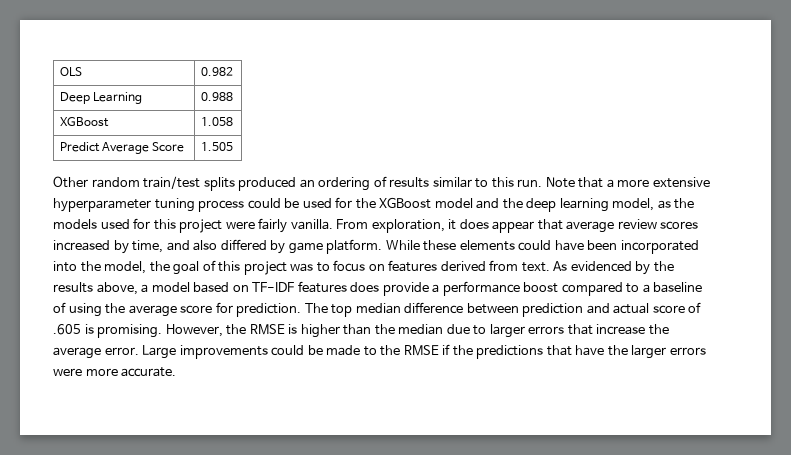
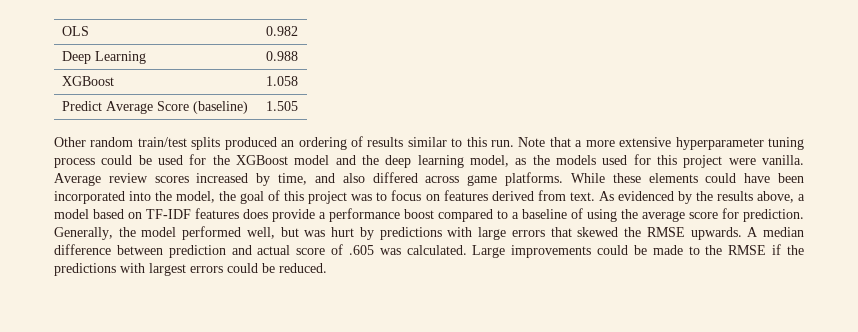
(185, 147) none -> [192,101,248,114] (baseline)
[258,218,615,233] fairly vanilla. From exploration, it does appear that average -> [762,155,805,165] [54,173,101,186] vanilla. Average
[270,239,383,254] by game platform. -> [425,172,564,186] across game platforms.
[304,303,353,317] The top -> [54,226,759,240] Generally, the model performed well, but was hurt by predictions with large errors that skewed the RMSE upwards. A
[84,324,669,338] [53,347,139,359] is promising. However, the RMSE is higher than the median due to larger errors that increase the average error. -> [379,245,467,255] was calculated.
[546,345,706,359] [53,367,177,377] that have the larger errors were more accurate. -> [120,263,327,276] with largest errors could be reduced.

